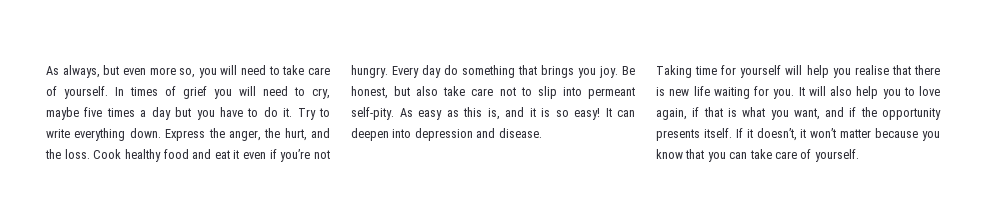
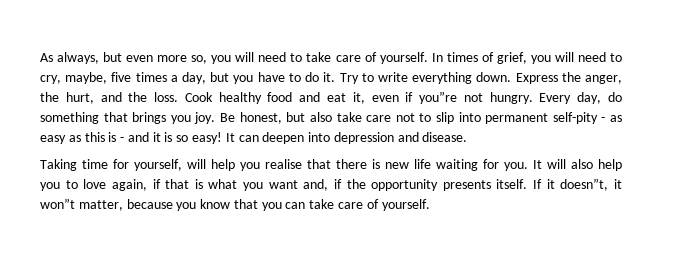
[183,86,207,99] grief -> [496,52,527,64] grief,
[46,107,79,120] maybe -> [65,72,108,84] maybe,
[151,107,171,120] day -> [182,72,207,84] day,
[233,150,240,159] it -> [352,92,365,104] it,
[280,149,311,162] you’re -> [419,91,458,104] you”re
[422,65,441,78] day -> [577,92,602,104] day,
[588,87,635,99] [351,107,413,120] permeant self-pity. As -> [485,112,622,124] permanent self-pity - as
[487,108,500,120] is, -> [108,132,125,142] is -
[740,65,782,78] yourself -> [134,159,182,171] yourself,
[793,107,845,120] want, and -> [268,179,329,191] want and,
[756,128,872,141] doesn’t, it won’t matter -> [560,178,623,191] [40,198,123,211] doesn”t, it won”t matter,

